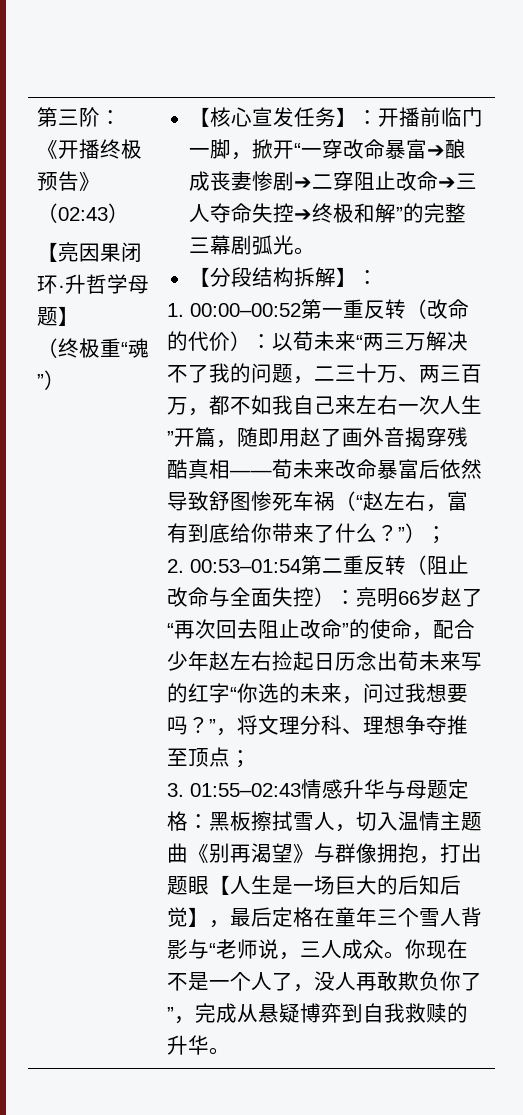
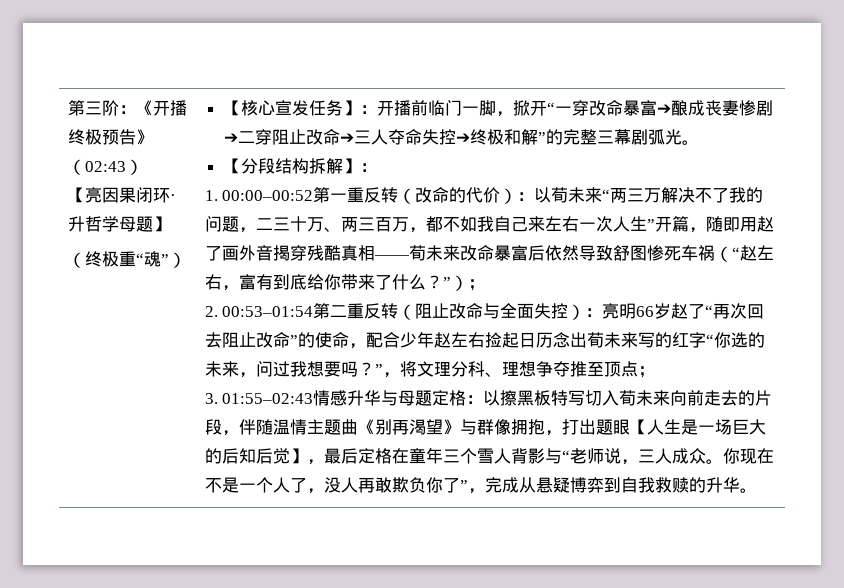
[208,811,398,832] 黑板擦拭雪人，切入 -> [483,390,773,406] [204,419,273,436] 以擦黑板特写切入荀未来向前走去的片段，伴随

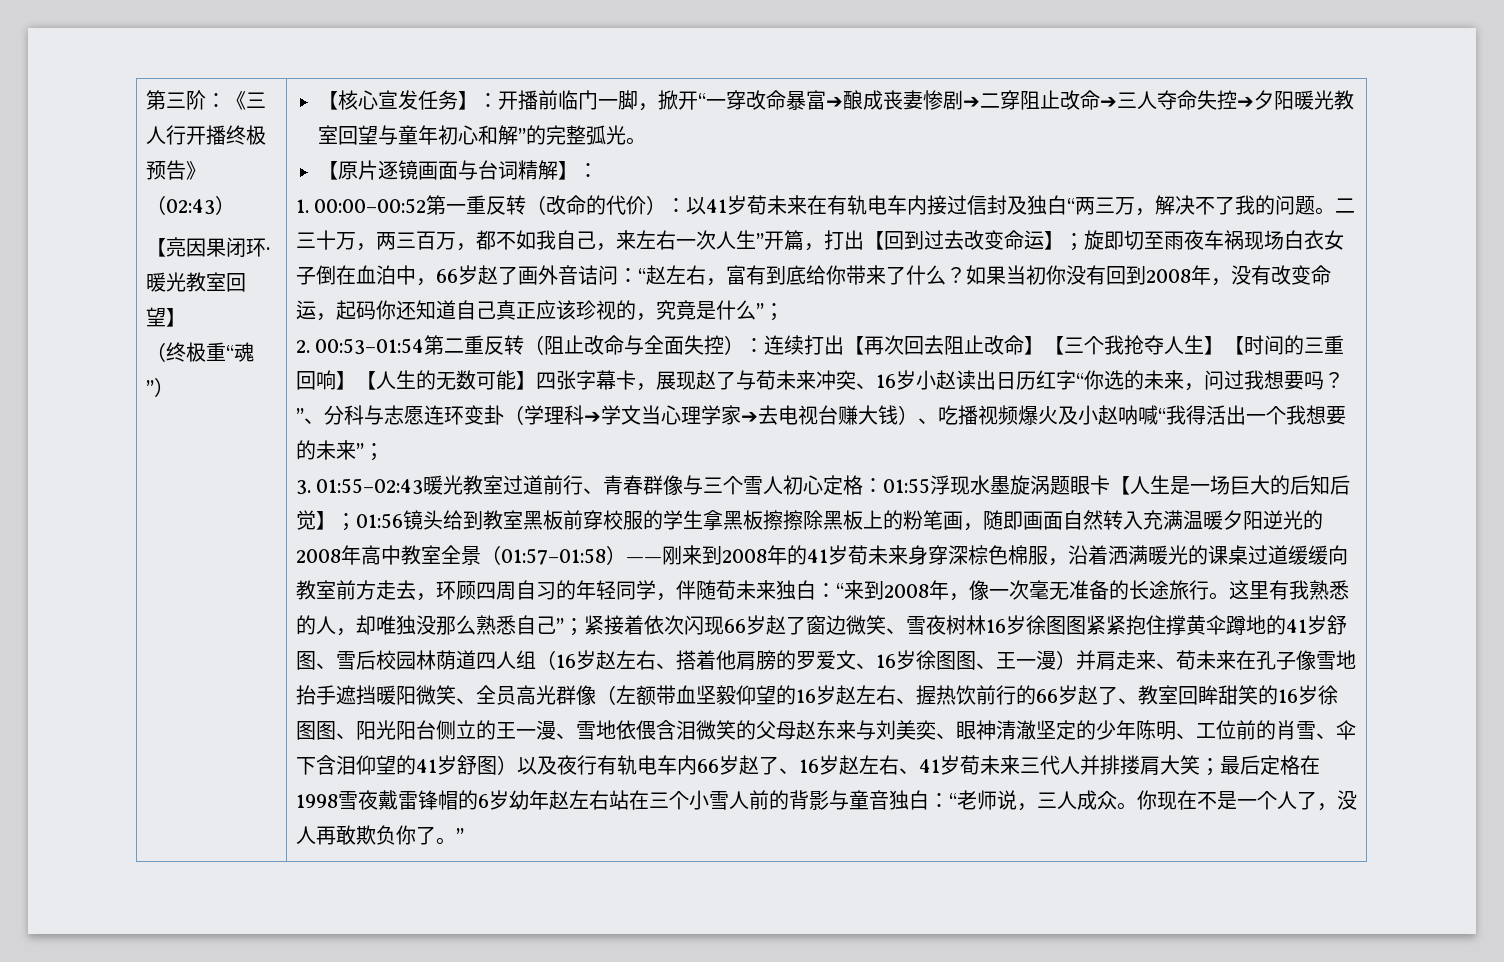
(153, 108) none -> [245,92,266,108] [145,125,186,145] 三人行
[67,216,153,232] 升哲学母题 -> [145,272,246,292] [145,307,166,327] 暖光教室回望
[469,129,504,145] 终极 -> [1253,90,1354,110] [317,125,478,145] 夕阳暖光教室回望与童年初心
[596,129,648,145] 三幕剧 -> (586, 135) none
[240,158,326,174] 分段结构拆 -> [337,160,538,180] 原片逐镜画面与台词精
[551,187,603,203] 荀未来 -> [706,195,1068,215] 41岁荀未来在有轨电车内接过信封及独白
(662, 195) none -> [1135,208,1156,216] ，
[238,227,256,233] ， -> [1315,207,1336,215] 。
[323,227,341,232] 、 -> [355,243,376,251] ，
(528, 224) none -> [595,243,616,251] ，
[705,216,774,232] [204,245,732,262] 随即用赵了画外音揭穿残酷真相——荀未来改命暴富后依然导致舒图惨死车祸（ -> [823,230,1344,251] [295,265,638,286] 打出【回到过去改变命运】；旋即切至雨夜车祸现场白衣女子倒在血泊中，66岁赵了画外音诘问：
[442,275,468,291] ”） -> [965,265,1331,286] [295,300,764,321] 如果当初你没有回到2008年，没有改变命运，起码你还知道自己真正应该珍视的，究竟是什么”
[602,303,765,319] [204,331,672,349] 亮明66岁赵了“再次回去阻止改命”的使命，配合少年赵左右捡起日历念出荀未来写的 -> [764,335,1345,355] [295,370,1036,391] 连续打出【再次回去阻止改命】【三个我抢夺人生】【时间的三重回响】【人生的无数可能】四张字幕卡，展现赵了与荀未来冲突、16岁小赵读出日历
[382,361,655,378] [204,390,773,406] [204,419,630,436] ，将文理分科、理想争夺推至顶点； // 3. 01:55–02:43情感升华与母题定格：以擦黑板特写切入荀未来向前走去的片段，伴随温情主题曲《别再渴望》与群像拥抱，打出题眼 -> [303,405,1346,426] [295,440,384,461] [295,475,1111,495] 、分科与志愿连环变卦（学理科➔学文当心理学家➔去电视台赚大钱）、吃播视频爆火及小赵呐喊“我得活出一个我想要的未来”； // 3. 01:55–02:43暖光教室过道前行、青春群像与三个雪人初心定格：01:55浮现水墨旋涡题眼卡
[306,447,562,465] ，最后定格在童年三个雪人背影与 -> [335,510,1323,531] [295,545,1348,566] [295,580,1349,601] [295,615,1347,636] [295,650,1356,670] [295,685,1338,705] [295,720,1356,740] [295,755,1320,776] [295,790,949,810] ；01:56镜头给到教室黑板前穿校服的学生拿黑板擦擦除黑板上的粉笔画，随即画面自然转入充满温暖夕阳逆光的2008年高中教室全景（01:57–01:58）——刚来到2008年的41岁荀未来身穿深棕色棉服，沿着洒满暖光的课桌过道缓缓向教室前方走去，环顾四周自习的年轻同学，伴随荀未来独白：“来到2008年，像一次毫无准备的长途旅行。这里有我熟悉的人，却唯独没那么熟悉自己”；紧接着依次闪现66岁赵了窗边微笑、雪夜树林16岁徐图图紧紧抱住撑黄伞蹲地的41岁舒图、雪后校园林荫道四人组（16岁赵左右、搭着他肩膀的罗爱文、16岁徐图图、王一漫）并肩走来、荀未来在孔子像雪地抬手遮挡暖阳微笑、全员高光群像（左额带血坚毅仰望的16岁赵左右、握热饮前行的66岁赵了、教室回眸甜笑的16岁徐图图、阳光阳台侧立的王一漫、雪地依偎含泪微笑的父母赵东来与刘美奕、眼神清澈坚定的少年陈明、工位前的肖雪、伞下含泪仰望的41岁舒图）以及夜行有轨电车内66岁赵了、16岁赵左右、41岁荀未来三代人并排搂肩大笑；最后定格在1998雪夜戴雷锋帽的6岁幼年赵左右站在三个小雪人前的背影与童音独白：
[459,477,757,494] ”，完成从悬疑博弈到自我救赎的升华。 -> [435,828,464,845] 。”

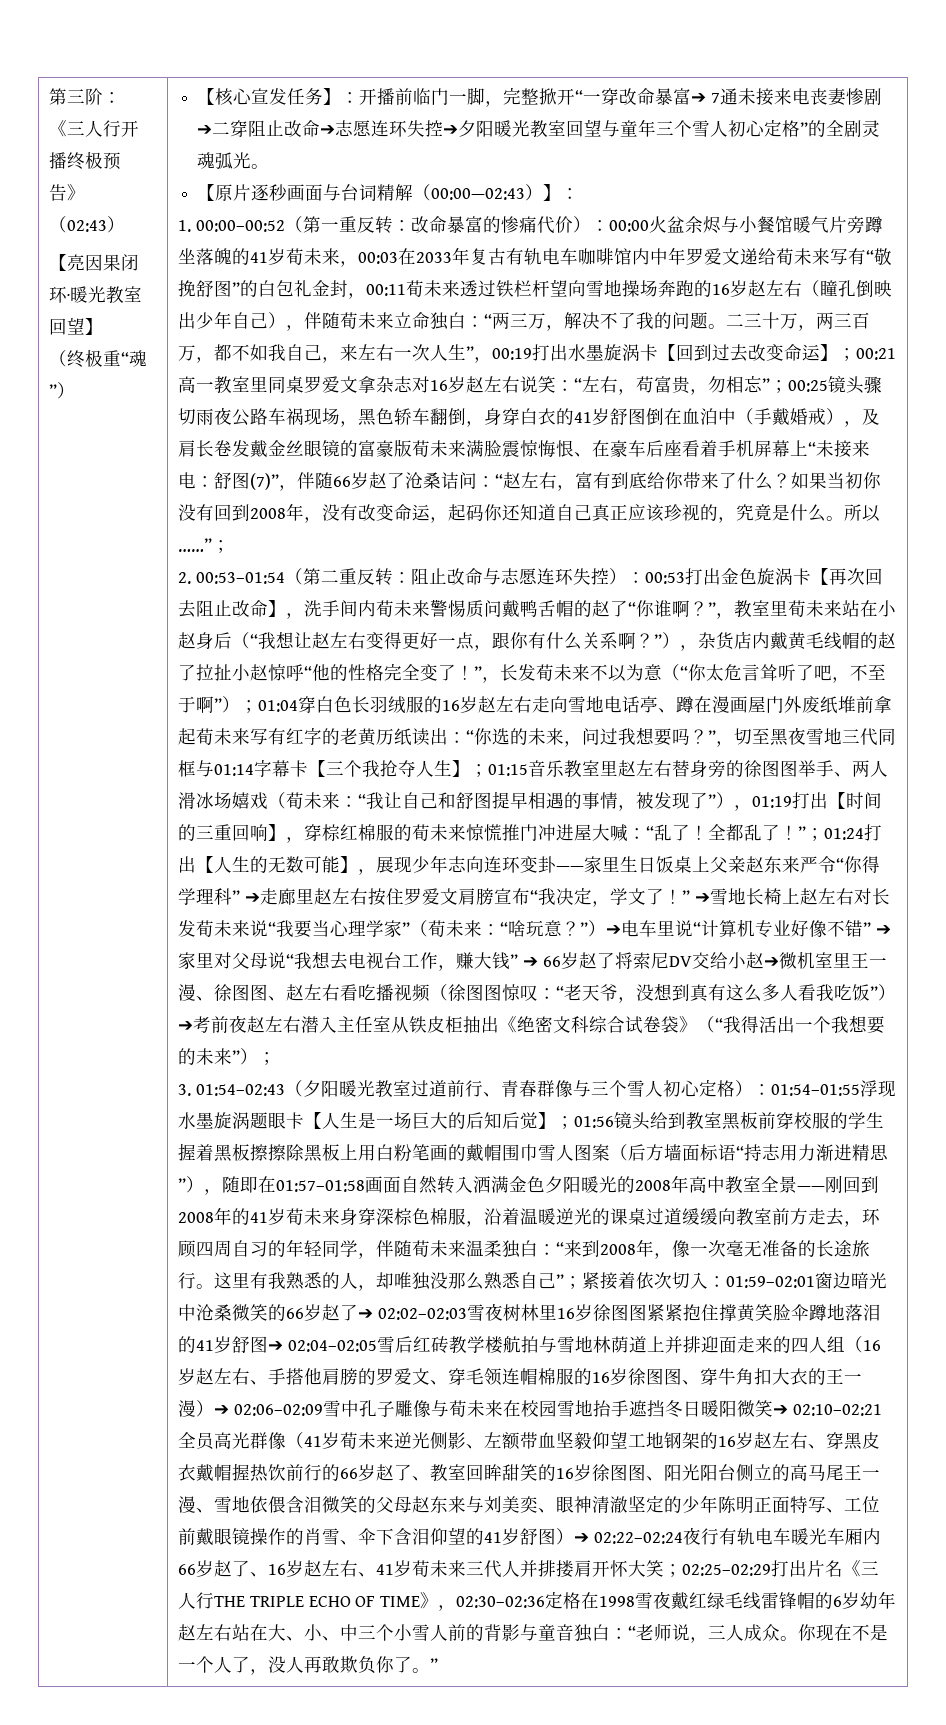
(658, 107) none -> [503,87,540,105] 完整
[842,90,883,110] 酿成 -> [711,88,811,106] 7通未接来电
[1116,90,1197,110] 三人夺命 -> [335,120,408,137] 志愿连环
[437,125,586,145] 初心和解”的完整 -> [656,119,881,137] [197,152,216,169] 三个雪人初心定格”的全剧灵魂
[397,160,418,180] 镜 -> [269,184,288,201] 秒
(558, 170) none -> [413,184,544,201] （00:00—02:43）
(427, 206) none -> [284,216,303,233] （
[526,195,1068,215] （改命的代价）：以41岁荀未来在有轨电车内接过信封及独白 -> [392,216,883,234] [178,247,893,267] [178,279,893,299] [178,311,485,331] ：改命暴富的惨痛代价）：00:00火盆余烬与小餐馆暖气片旁蹲坐落魄的41岁荀未来，00:03在2033年复古有轨电车咖啡馆内中年罗爱文递给荀未来写有“敬挽舒图”的白包礼金封，00:11荀未来透过铁栏杆望向雪地操场奔跑的16岁赵左右（瞳孔倒映出少年自己），伴随荀未来立命独白：
[763,230,864,251] 开篇，打出 -> [474,344,659,363] ，00:19打出水墨旋涡卡
[1083,230,1344,250] [295,265,578,286] 旋即切至雨夜车祸现场白衣女子倒在血泊中，66岁赵了画外音 -> [856,348,897,360] [178,375,883,395] [178,407,881,427] [178,439,871,458] [178,472,442,491] 00:21高一教室里同桌罗爱文拿杂志对16岁赵左右说笑：“左右，苟富贵，勿相忘”；00:25镜头骤切雨夜公路车祸现场，黑色轿车翻倒，身穿白衣的41岁舒图倒在血泊中（手戴婚戒），及肩长卷发戴金丝眼镜的富豪版荀未来满脸震惊悔恨、在豪车后座看着手机屏幕上“未接来电：舒图(7)”，伴随66岁赵了沧桑
[755,303,764,318] ” -> [826,504,881,522] [178,538,213,552] 。所以……”
(425, 346) none -> [284,568,303,585] （
[524,335,545,355] （ -> [392,572,411,583] ：
[644,335,845,355] 全面失控）：连续打出 -> [500,568,811,585] 志愿连环失控）：00:53打出金色旋涡卡
[1044,335,1345,355] [295,370,1076,391] 【三个我抢夺人生】【时间的三重回响】【人生的无数可能】四张字幕卡，展现赵了与荀未来冲突、16岁小赵读出日历红字 -> [286,599,897,619] [178,631,897,651] [178,663,887,683] [178,696,893,714] [178,727,467,746] ，洗手间内荀未来警惕质问戴鸭舌帽的赵了“你谁啊？”，教室里荀未来站在小赵身后（“我想让赵左右变得更好一点，跟你有什么关系啊？”），杂货店内戴黄毛线帽的赵了拉扯小赵惊呼“他的性格完全变了！”，长发荀未来不以为意（“你太危言耸听了吧，不至于啊”）；01:04穿白色长羽绒服的16岁赵左右走向雪地电话亭、蹲在漫画屋门外废纸堆前拿起荀未来写有红字的老黄历纸读出：
[303,405,1158,426] 、分科与志愿连环变卦（学理科➔学文当心理学家➔去电视台赚大钱）、吃播视频爆火及小赵呐喊 -> [716,727,897,747] [178,759,889,778] [178,791,883,811] [178,824,883,843] [178,855,881,875] [178,887,890,907] [178,919,891,938] [178,951,887,971] [178,983,897,1003] [178,1015,716,1034] ，切至黑夜雪地三代同框与01:14字幕卡【三个我抢夺人生】；01:15音乐教室里赵左右替身旁的徐图图举手、两人滑冰场嬉戏（荀未来：“我让自己和舒图提早相遇的事情，被发现了”），01:19打出【时间的三重回响】，穿棕红棉服的荀未来惊慌推门冲进屋大喊：“乱了！全都乱了！”；01:24打出【人生的无数可能】，展现少年志向连环变卦——家里生日饭桌上父亲赵东来严令“你得学理科” ➔走廊里赵左右按住罗爱文肩膀宣布“我决定，学文了！” ➔雪地长椅上赵左右对长发荀未来说“我要当心理学家”（荀未来：“啥玩意？”）➔电车里说“计算机专业好像不错” ➔家里对父母说“我想去电视台工作，赚大钱” ➔ 66岁赵了将索尼DV交给小赵➔微机室里王一漫、徐图图、赵左右看吃播视频（徐图图惊叹：“老天爷，没想到真有这么多人看我吃饭”）➔考前夜赵左右潜入主任室从铁皮柜抽出《绝密文科综合试卷袋》（
(364, 450) none -> [240,1048,259,1065] ）
[316,478,424,495] 01:55–02:43 -> [195,1080,339,1097] 01:54–02:43（夕阳
[863,478,931,494] ：01:55 -> [734,1080,860,1097] ）：01:54–01:55
[702,510,723,531] 拿 -> [178,1143,215,1161] 握着
[882,510,1283,531] 的粉笔画，随即画面自然转入充满温暖夕阳逆 -> [358,1144,889,1162] [178,1176,600,1195] 用白粉笔画的戴帽围巾雪人图案（后方墙面标语“持志用力渐进精思”），随即在01:57–01:58画面自然转入洒满金色夕阳暖
[480,545,702,565] （01:57–01:58）——刚来 -> [797,1175,862,1193] ——刚回
[1107,545,1168,565] 洒满暖 -> [520,1208,575,1225] 温暖逆
(776, 590) none -> [466,1240,503,1257] 温柔
[683,615,906,635] 闪现66岁赵了窗边微笑、 -> [672,1272,888,1289] [178,1304,467,1321] 切入：01:59–02:01窗边暗光中沧桑微笑的66岁赵了➔ 02:02–02:03
(986, 625) none -> [538,1304,557,1320] 里
[1205,615,1347,636] [295,650,476,670] 伞蹲地的41岁舒图、雪后校园林荫道 -> [754,1304,881,1321] [178,1336,791,1354] 笑脸伞蹲地落泪的41岁舒图➔ 02:04–02:05雪后红砖教学楼航拍与雪地林荫道上并排迎面走来的
[675,650,716,670] 搭着 -> [268,1368,305,1385] 手搭
[875,650,1316,670] 16岁徐图图、王一漫）并肩走来、荀未来在孔子像 -> [448,1368,863,1386] [178,1400,557,1418] 穿毛领连帽棉服的16岁徐图图、穿牛角扣大衣的王一漫）➔ 02:06–02:09雪中孔子雕像与荀未来在校园
(376, 695) none -> [664,1400,701,1418] 冬日
[455,698,476,704] 、 -> [772,1404,882,1416] ➔ 02:10–02:21
(616, 695) none -> [304,1432,485,1449] 41岁荀未来逆光侧影、
(776, 695) none -> [628,1432,701,1449] 工地钢架
(916, 701) none -> [826,1432,881,1450] [178,1464,233,1482] 穿黑皮衣戴帽
(496, 730) none -> [790,1464,845,1481] 高马尾
[1175,720,1256,740] 、工位前 -> [754,1496,881,1514] [178,1527,287,1546] 正面特写、工位前戴眼镜操作
[516,756,557,775] 以及 -> [574,1532,683,1544] ➔ 02:22–02:24
(677, 765) none -> [790,1528,863,1545] 暖光车厢
[1159,755,1260,776] 大笑；最后 -> [592,1560,880,1577] [178,1592,546,1611] 开怀大笑；02:25–02:29打出片名《三人行THE TRIPLE ECHO OF TIME》，02:30–02:36
(398, 800) none -> [689,1592,762,1610] 红绿毛线
(649, 800) none -> [268,1624,359,1641] 大、小、中

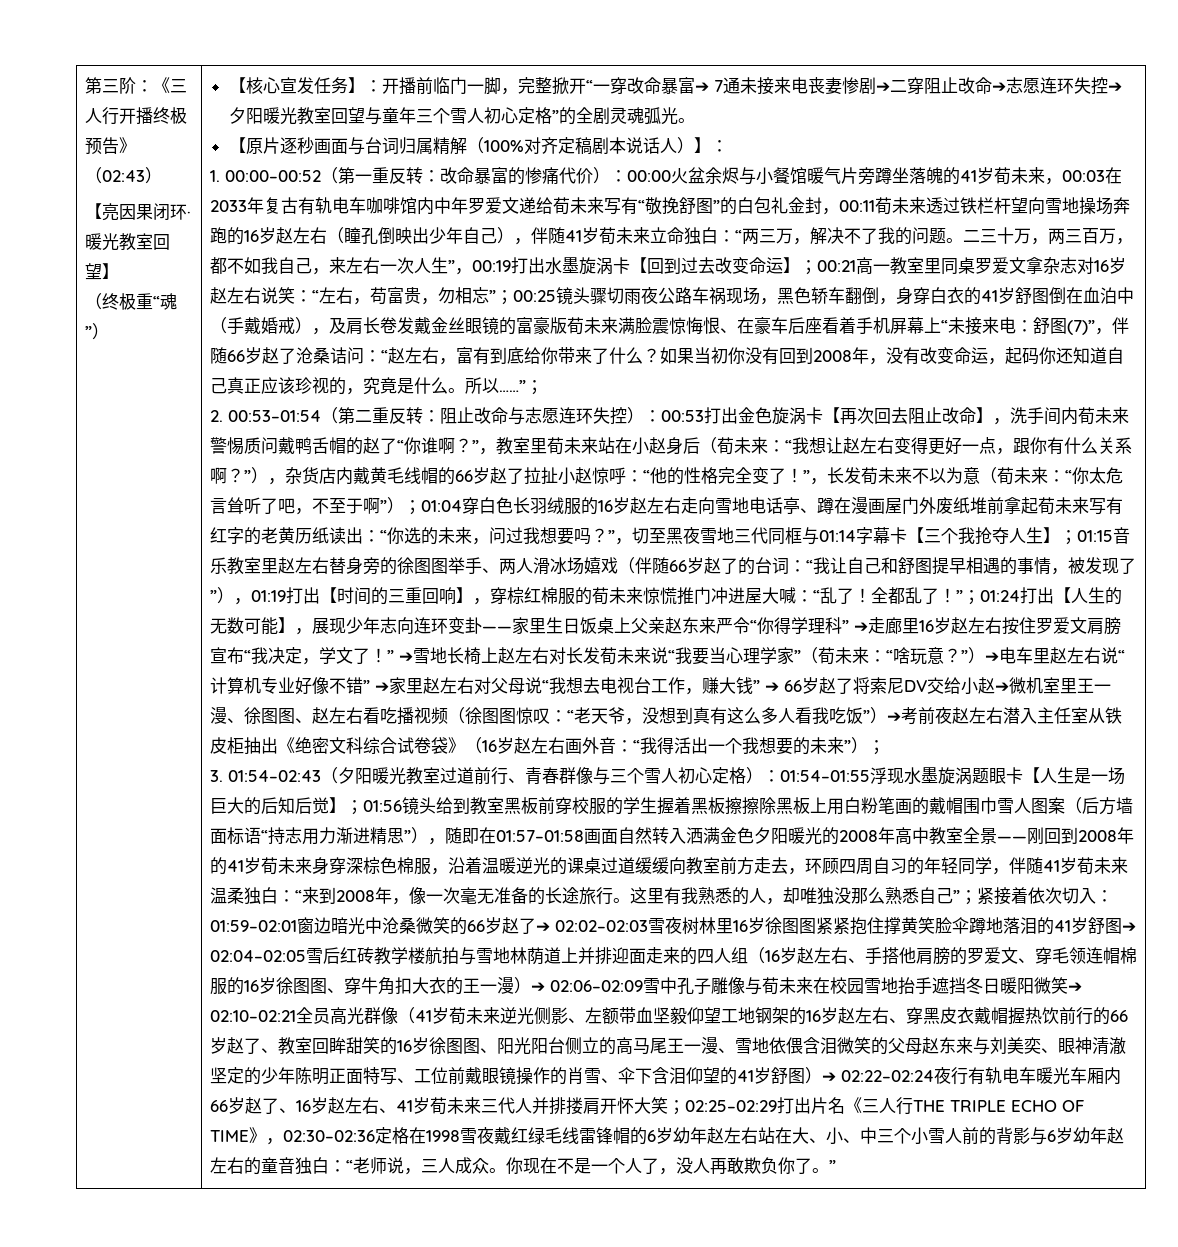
[377,184,526,201] 精解（00:00—02:43 -> [398,137,677,155] 归属精解（100%对齐定稿剧本说话人
(341, 320) none -> [564,227,599,244] 41岁
(251, 640) none -> [716,437,785,455] 荀未来：
(879, 640) none -> [454,467,490,484] 66岁
(305, 672) none -> [625,470,643,482] ：
(681, 672) none -> [996,467,1065,485] 荀未来：
[286,792,341,809] 荀未来 -> [634,557,789,575] 伴随66岁赵了的台词
(314, 896) none -> [918,617,951,634] 16岁
(676, 928) none -> [1049,647,1101,664] 赵左右
(215, 960) none -> [422,677,474,694] 赵左右
(716, 1024) none -> [481,737,633,754] 16岁赵左右画外音：
(413, 1248) none -> [1042,857,1077,874] 41岁
(539, 1632) none -> [1046,1127,1124,1144] [209,1157,261,1175] 6岁幼年赵左右的

